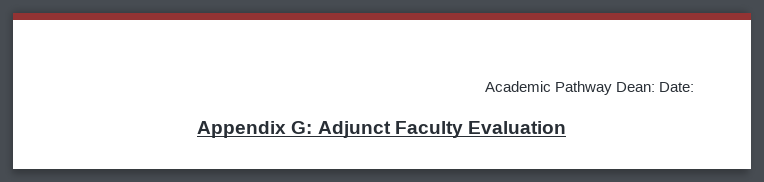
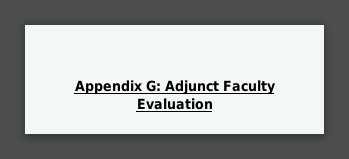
[484,81,694,95] Academic Pathway Dean: Date: // -> (74, 87) none

